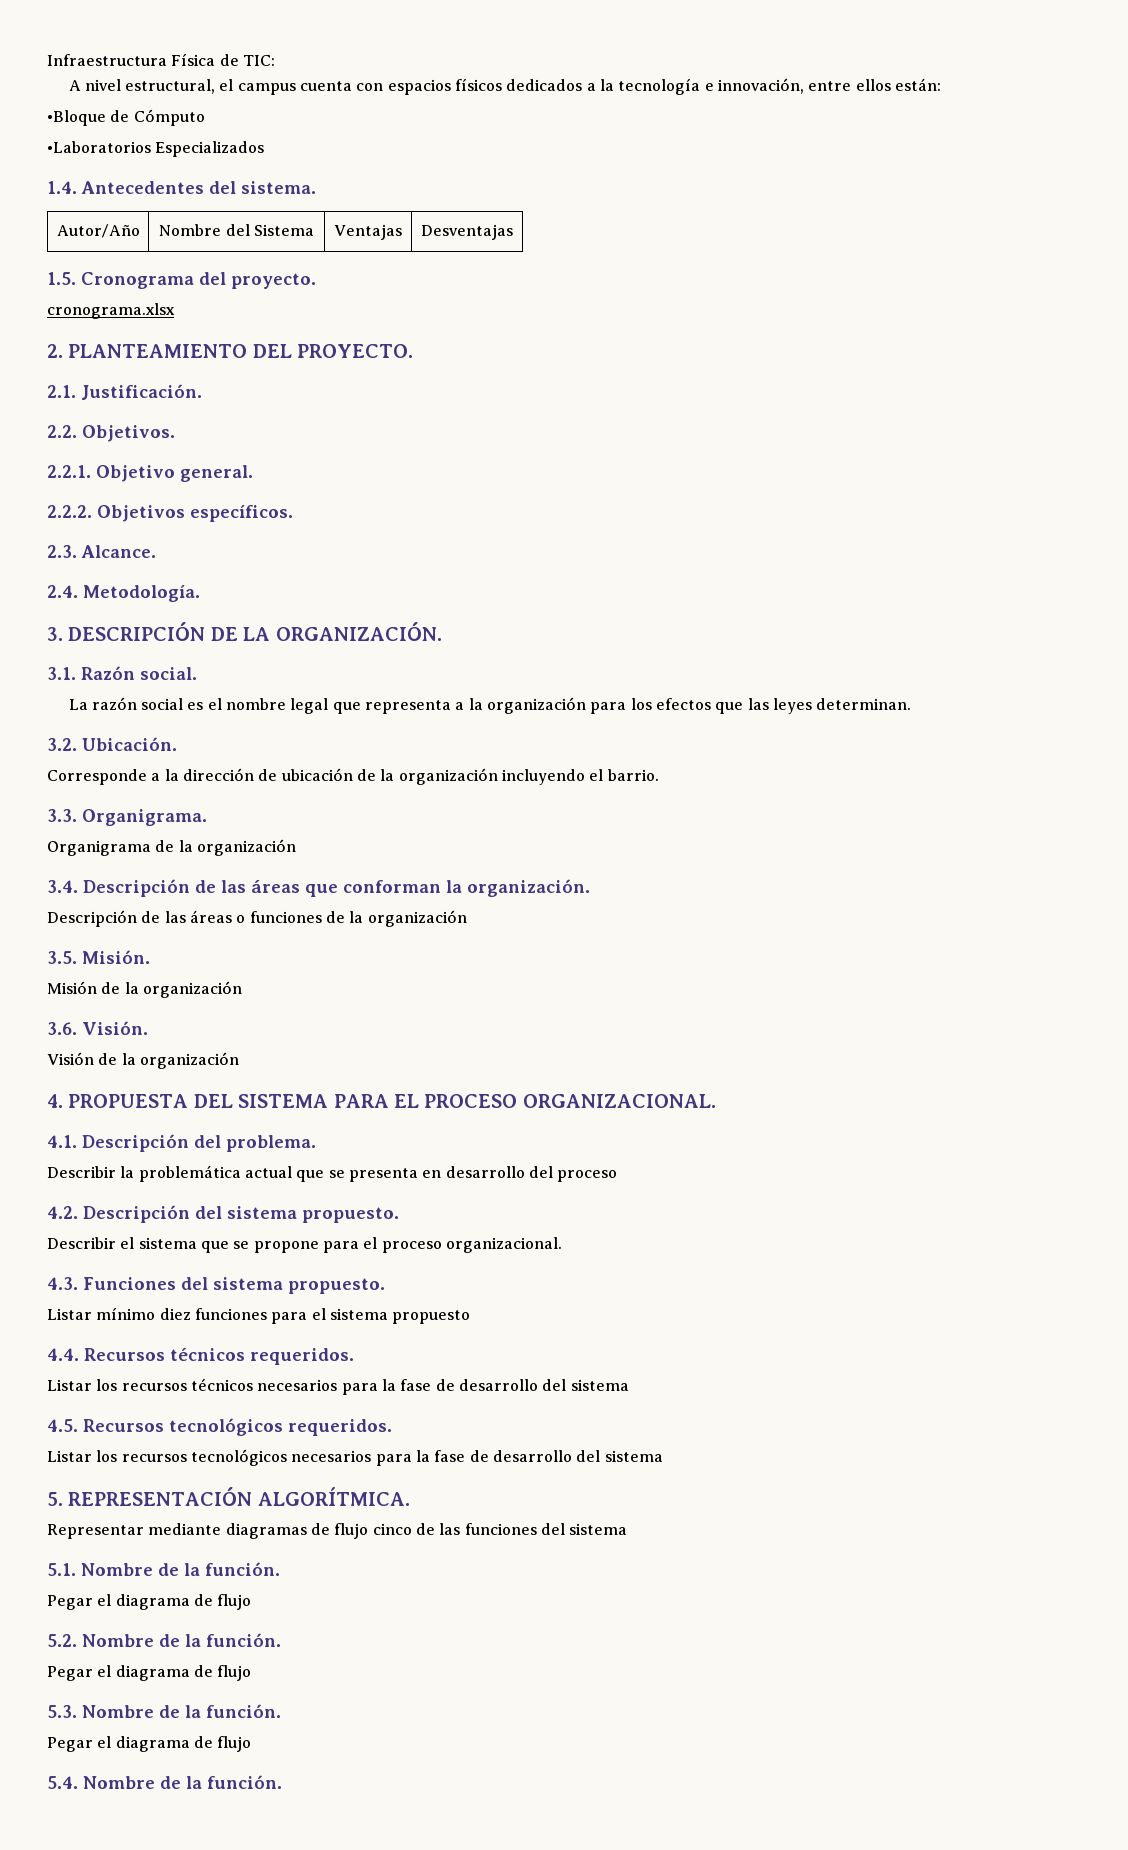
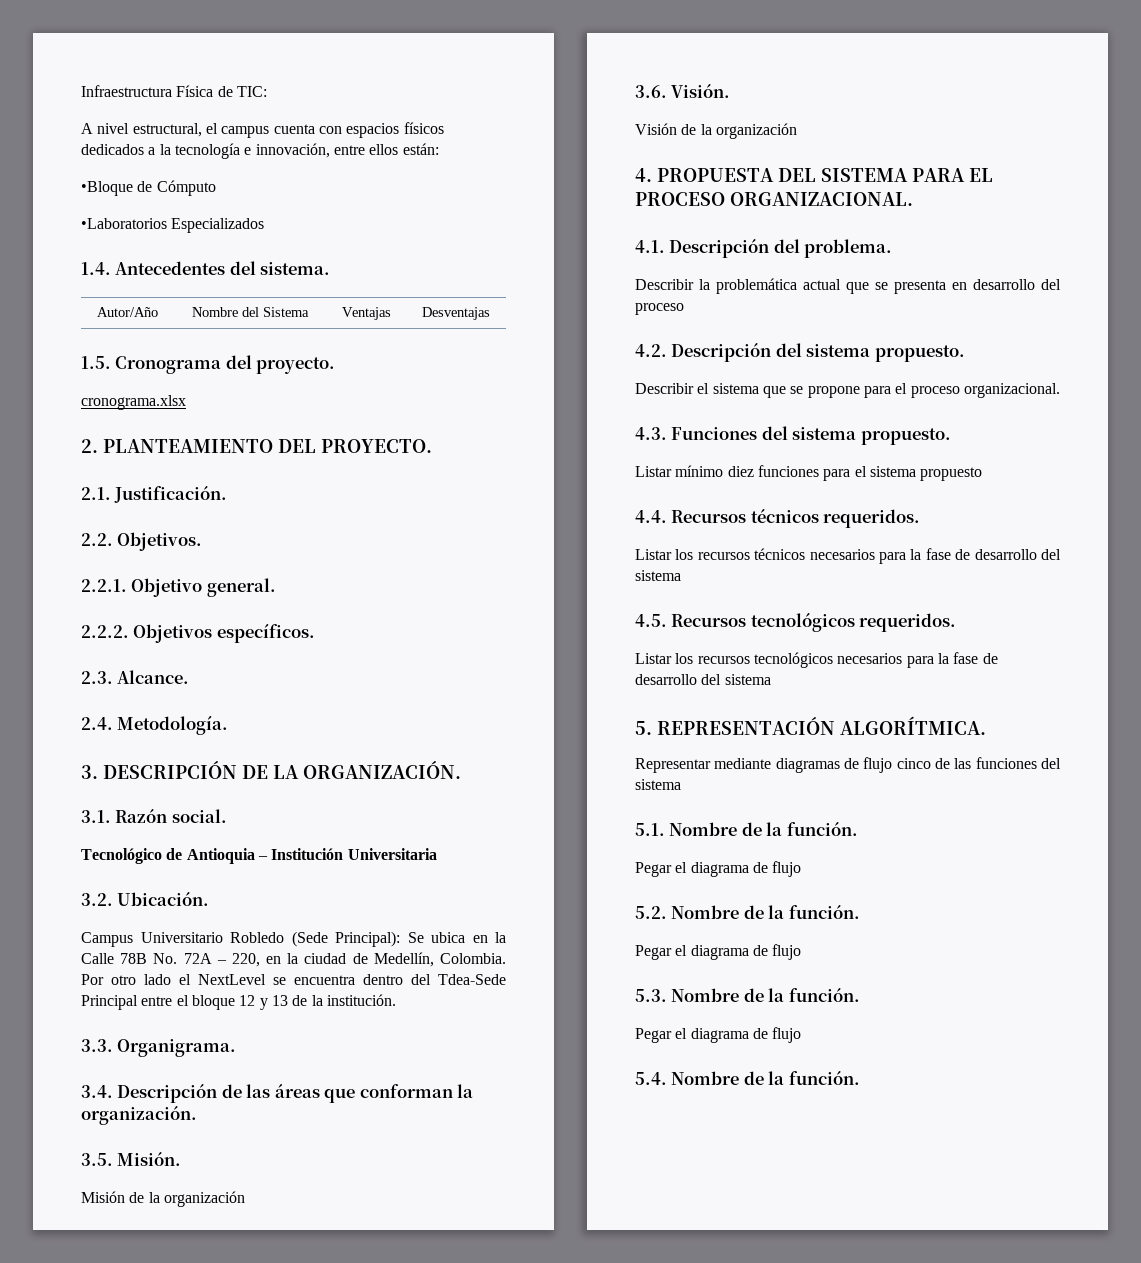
[68,697,912,714] [47,737,177,751] [47,768,659,785] [47,809,207,826] [47,839,296,856] La razón social es el nombre legal que representa a la organización para los efectos que las leyes determinan. // 3.2. Ubicación. // Corresponde a la dirección de ubicación de la organización incluyendo el barrio. // 3.3. Organigrama. // Organigrama de la organización -> [81,848,437,864] [81,892,210,906] [81,931,506,947] [81,952,507,967] [81,974,506,985] [81,994,396,1010] [81,1039,237,1057] Tecnológico de Antioquia – Institución Universitaria // 3.2. Ubicación. // Campus Universitario Robledo (Sede Principal): Se ubica en la Calle 78B No. 72A – 220, en la ciudad de Medellín, Colombia. Por otro lado el NextLevel se encuentra dentro del Tdea-Sede Principal entre el bloque 12 y 13 de la institución. // 3.3. Organigrama.
[47,910,467,927] // Descripción de las áreas o funciones de la organización -> (197, 1115) none

